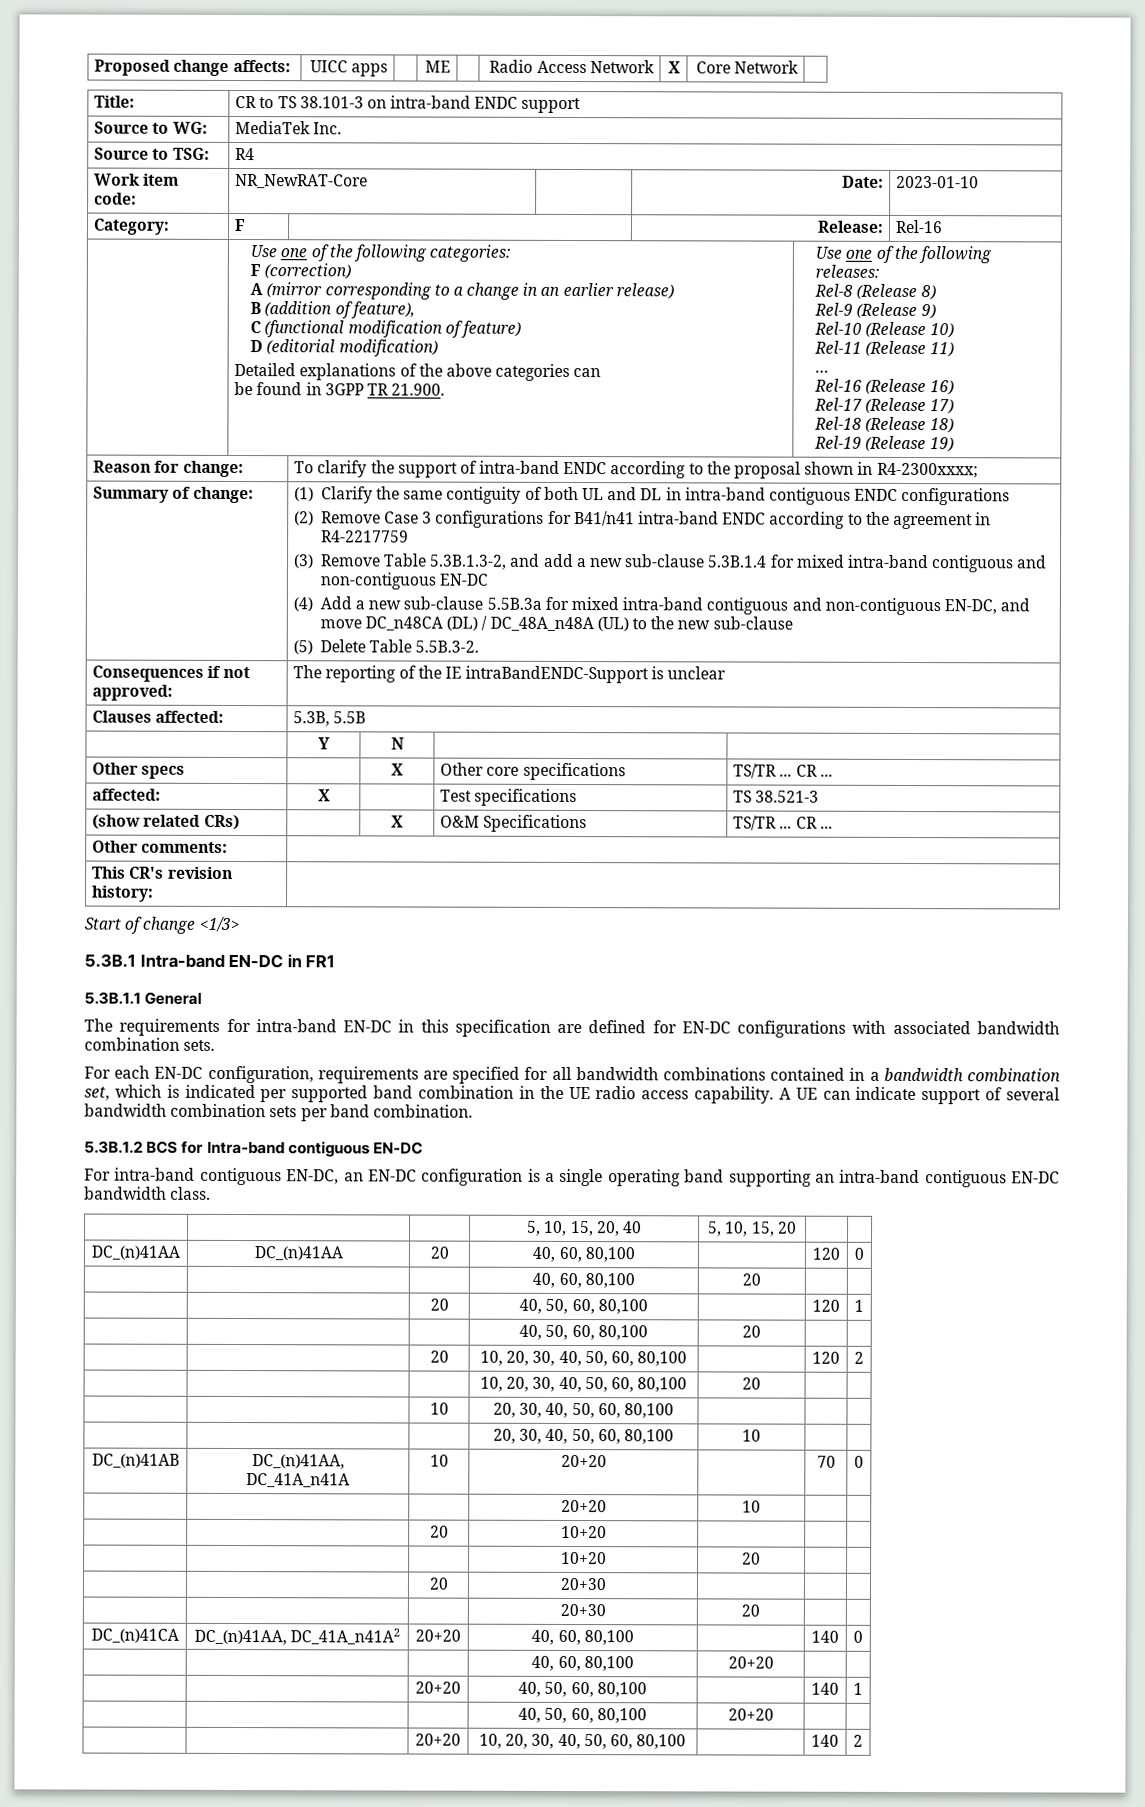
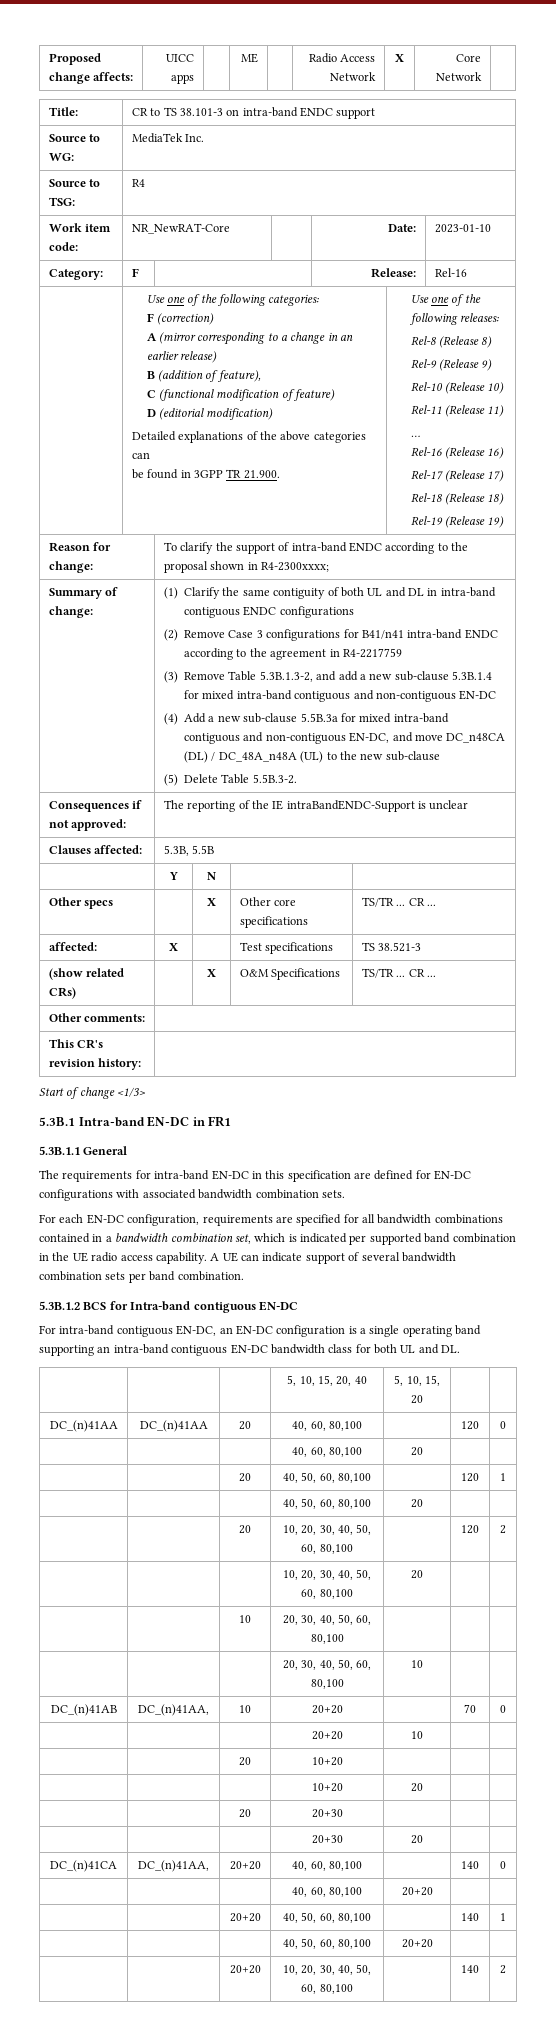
[170,1186,212,1200] class. -> [328,1344,461,1354] class for both UL and DL.
[246,1473,350,1488] // DC_41A_n41A -> (209, 1710) none
[290,1628,401,1645] DC_41A_n41A2 -> (209, 1866) none

